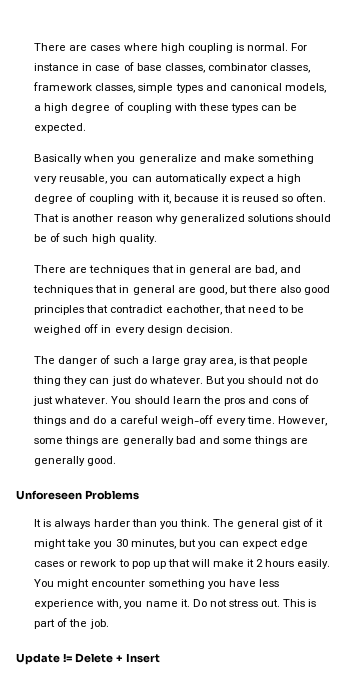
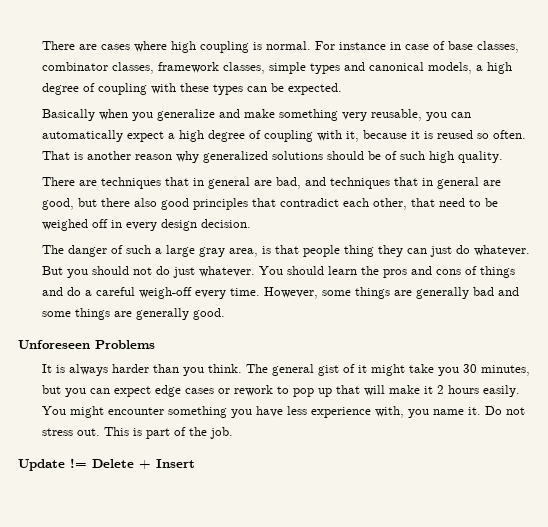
[165,305,222,315] eachother, -> [342,198,407,210] each other,

